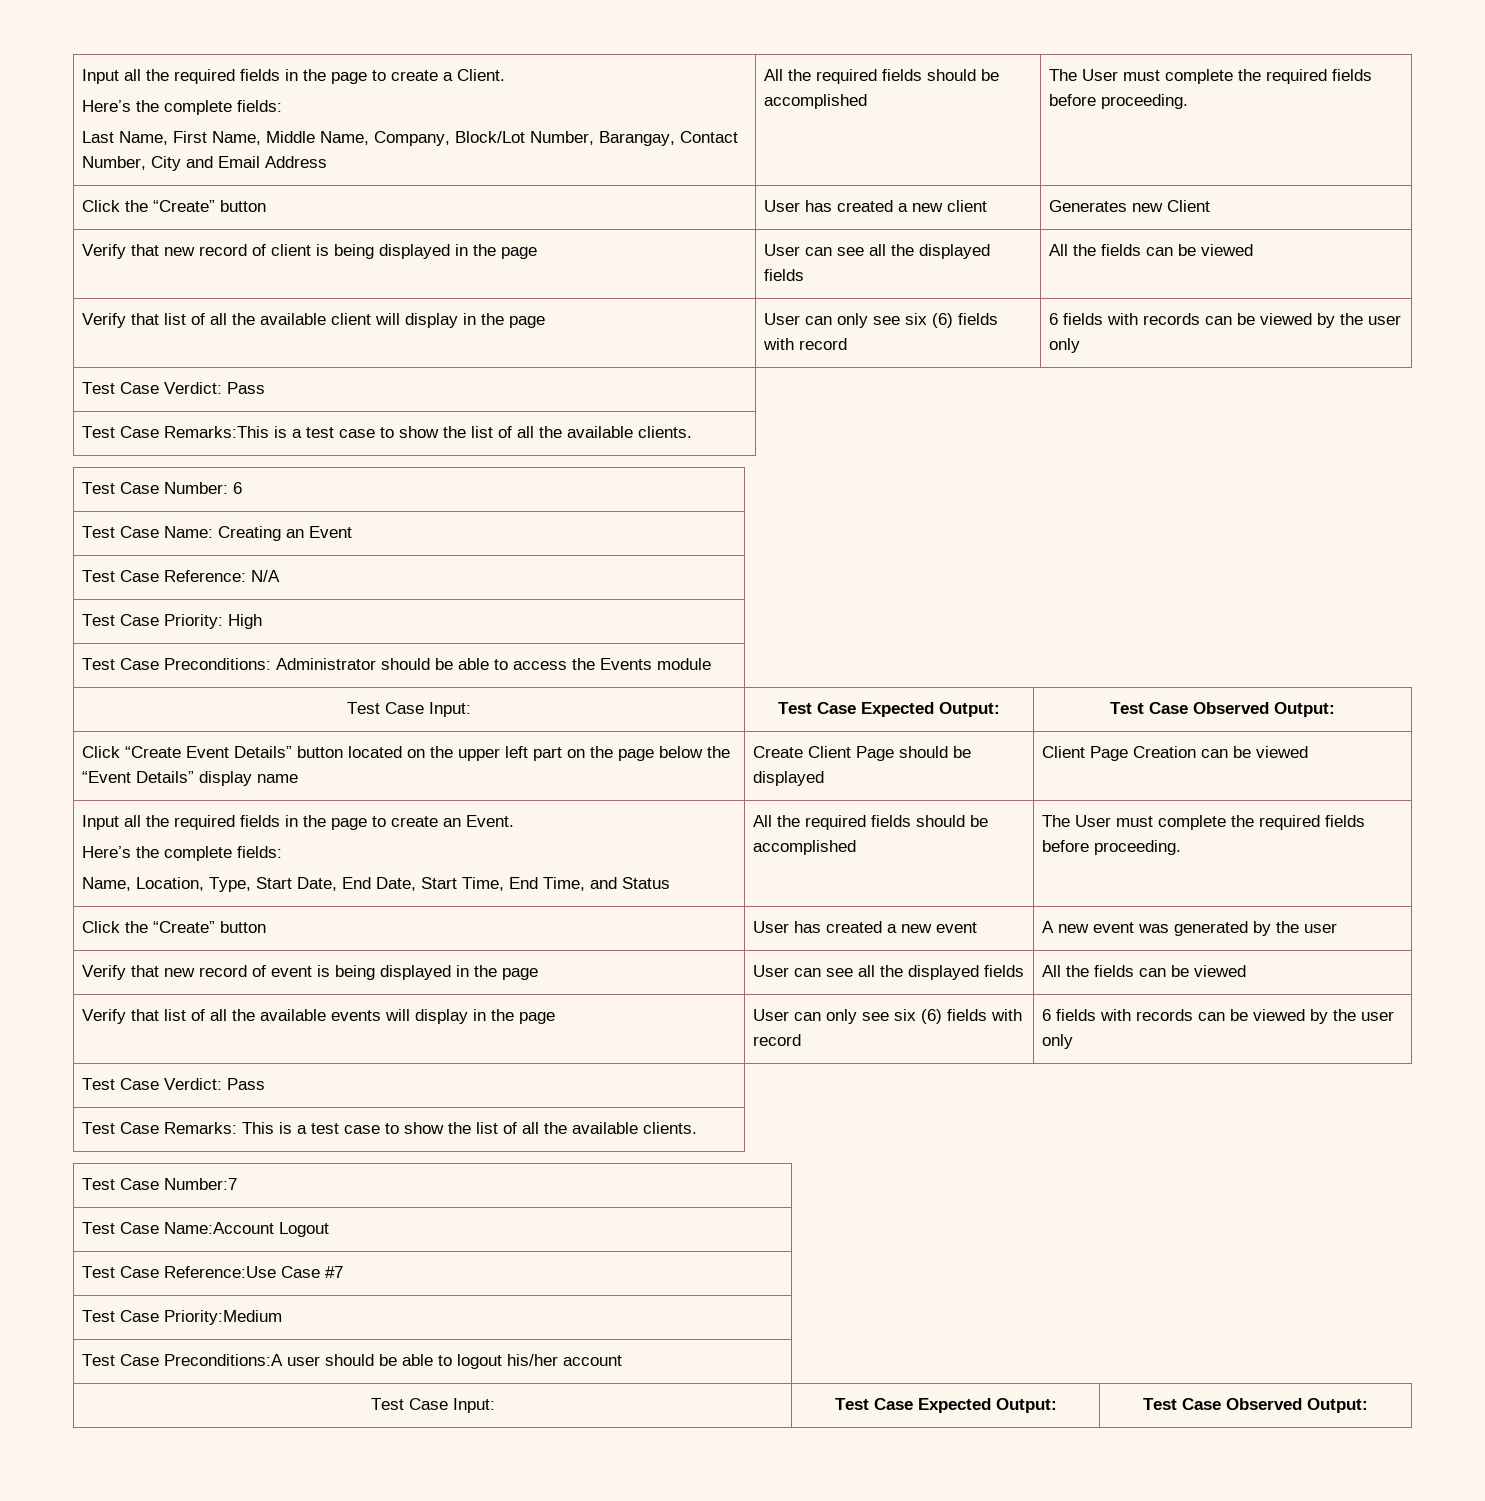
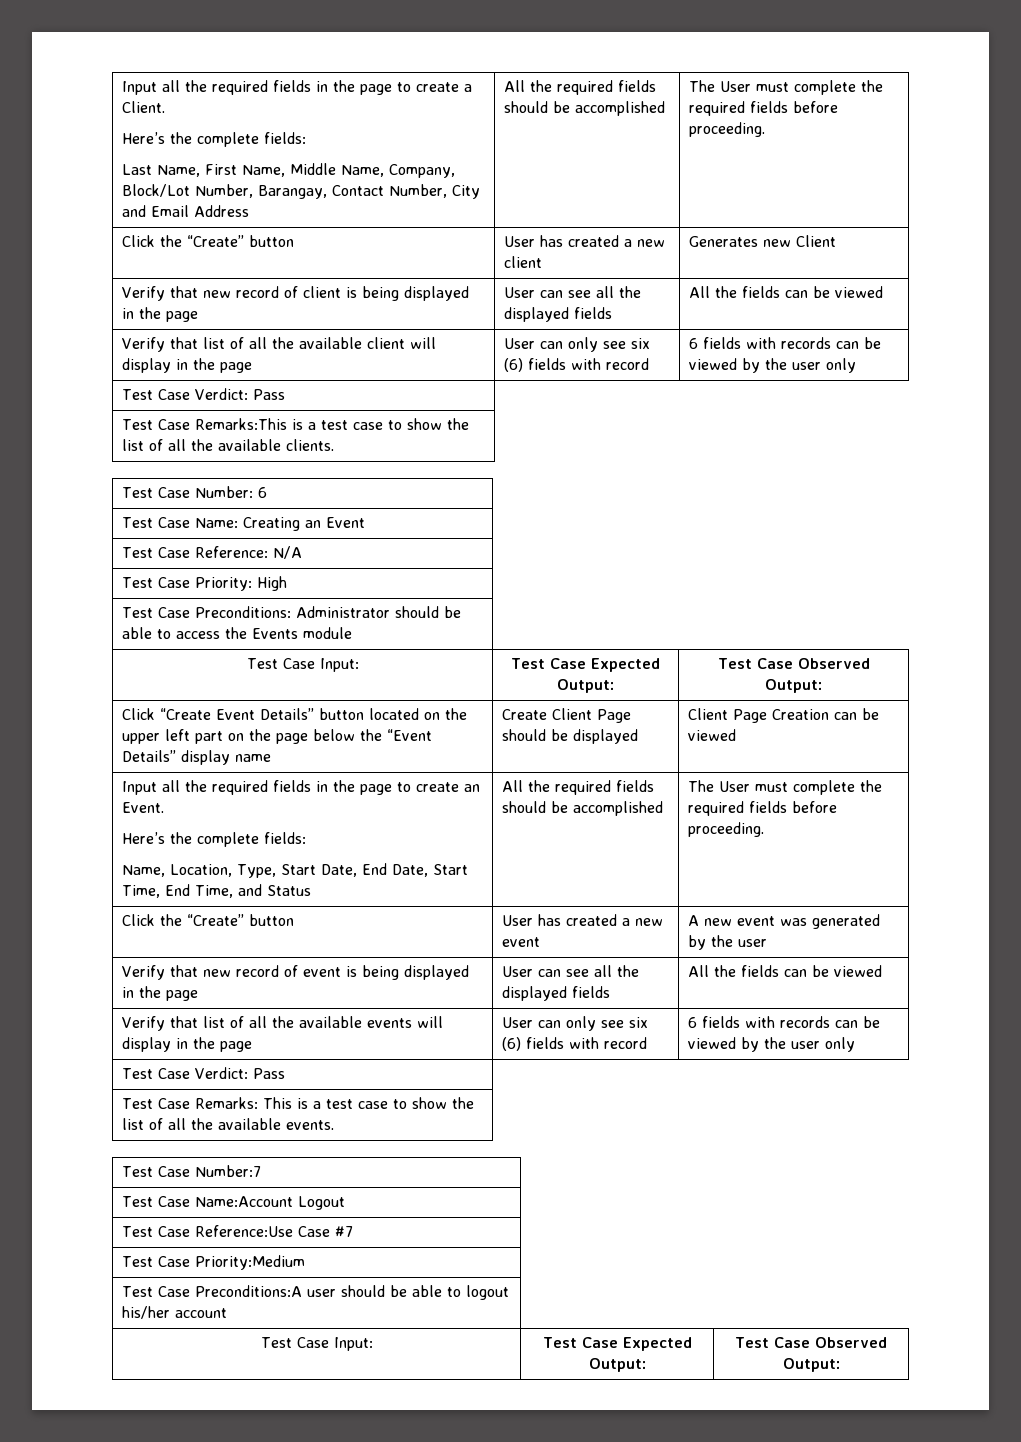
[642,1122,697,1134] clients. -> [286,1120,335,1130] events.

